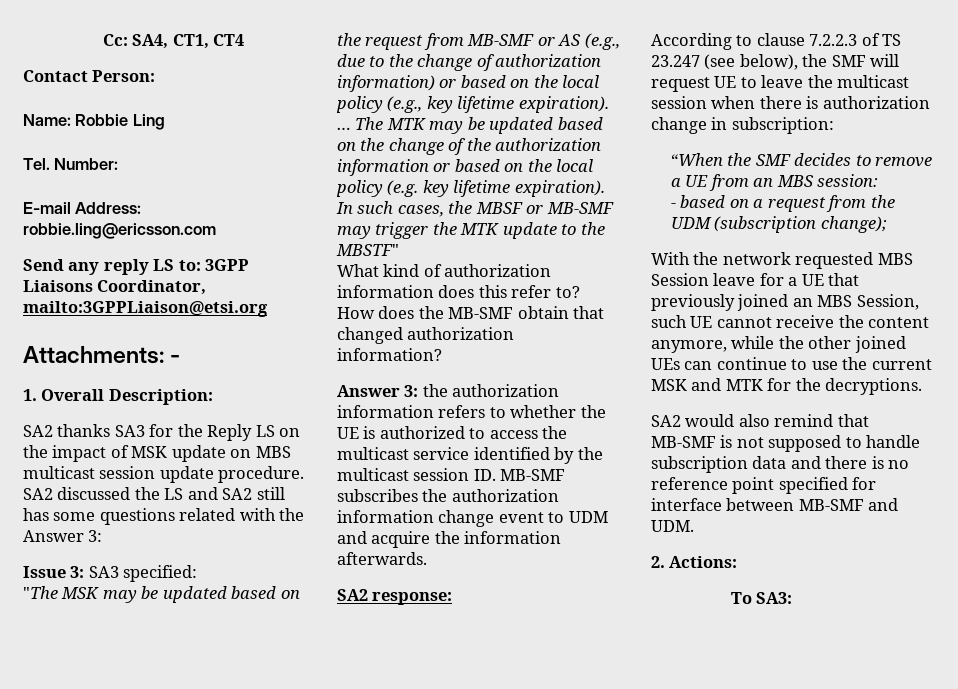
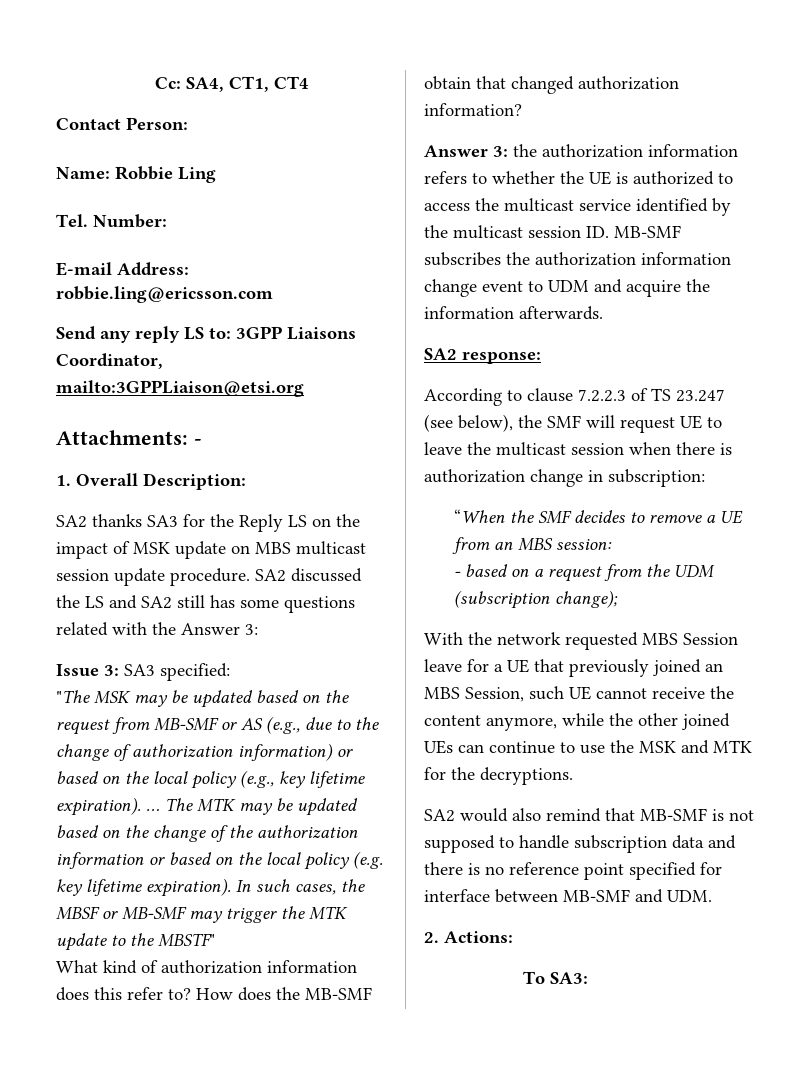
[871,359,932,370] current -> (634, 746) none

